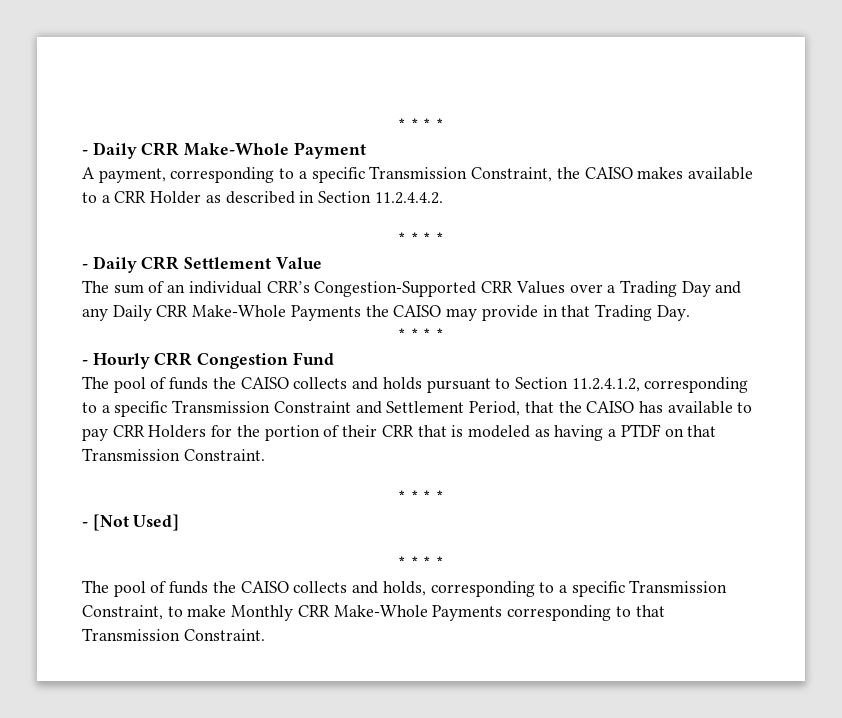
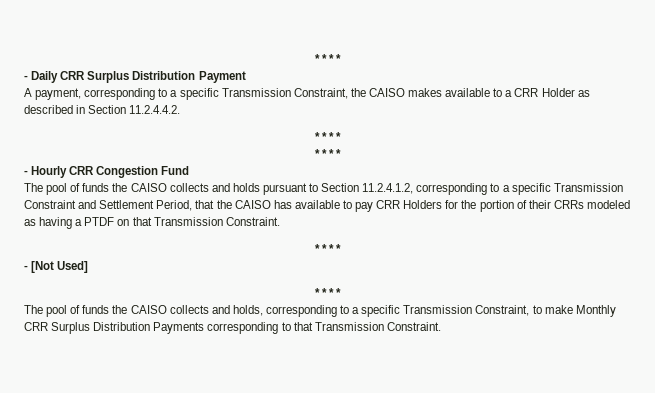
[397,118,445,131] [82,142,290,159] * * * * // - Daily CRR Make-Whole -> [314,54,342,63] [24,71,196,83] * * * * // - Daily CRR Surplus Distribution
[82,256,322,273] [82,280,742,297] [82,304,690,321] // - Daily CRR Settlement Value // The sum of an individual CRR’s Congestion-Supported CRR Values over a Trading Day and any Daily CRR Make-Whole Payments the CAISO may provide in that Trading Day. -> (342, 136) none
[381,425,464,437] CRR that is -> [553,200,584,209] CRRs
[333,605,428,617] Make-Whole -> [51,322,151,334] Surplus Distribution

